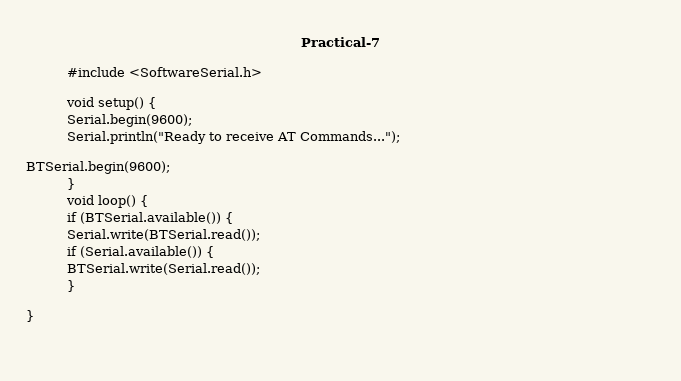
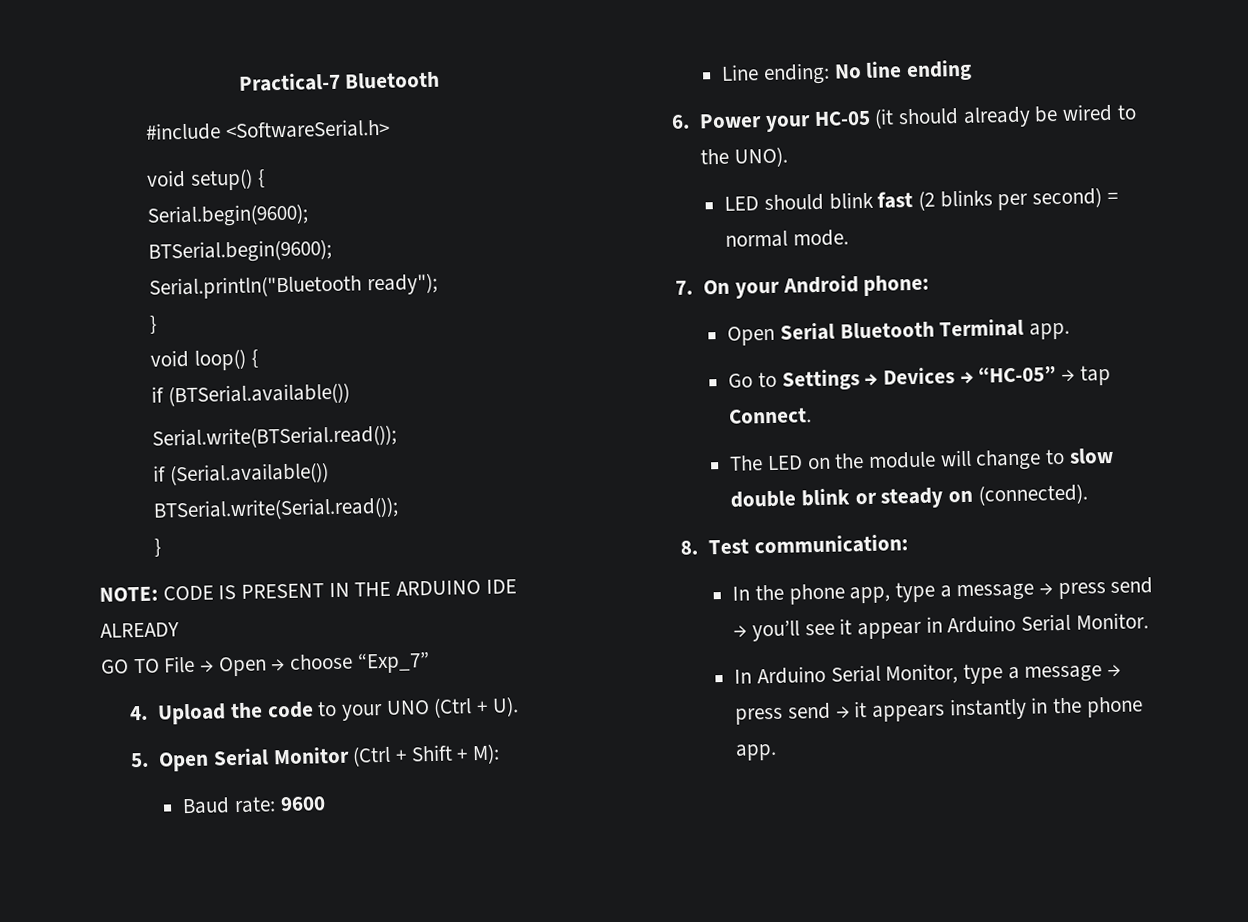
(380, 42) none -> [344,71,441,89] Bluetooth
[67,131,401,144] [26,161,170,174] Serial.println("Ready to receive AT Commands..."); // BTSerial.begin(9600); -> [148,238,333,264] [149,272,438,300] BTSerial.begin(9600); // Serial.println("Bluetooth ready");
[225,212,234,224] { -> (350, 394) none
[206,246,215,258] { -> (329, 474) none
[26,310,34,322] } -> [99,579,517,602] [100,622,179,638] [100,652,430,677] [129,696,519,725] [130,743,500,772] [182,796,326,815] [721,59,973,86] [671,103,1137,133] [700,146,788,168] [724,187,1118,212] [725,229,850,248] [675,274,930,299] [727,318,1071,346] [728,364,1111,391] [728,407,813,424] [729,447,1114,471] [730,483,1088,509] [680,534,908,555] [732,577,1154,605] [733,612,1149,642] [734,663,1122,685] [735,696,1143,725] [735,743,778,761] NOTE: CODE IS PRESENT IN THE ARDUINO IDE ALREADY // GO TO File → Open → choose “Exp_7” // 4. Upload the code to your UNO (Ctrl + U). // 5. Open Serial Monitor (Ctrl + Shift + M): // Baud rate: 9600 // Line ending: No line ending // 6. Power your HC-05 (it should already be wired to the UNO). // LED should blink fast (2 blinks per second) = normal mode. // 7. On your Android phone: // Open Serial Bluetooth Terminal app. // Go to Settings → Devices → “HC-05” → tap Connect. // The LED on the module will change to slow double blink or steady on (connected). // 8. Test communication: // In the phone app, type a message → press send → you’ll see it appear in Arduino Serial Monitor. // In Arduino Serial Monitor, type a message → press send → it appears instantly in the phone app.

